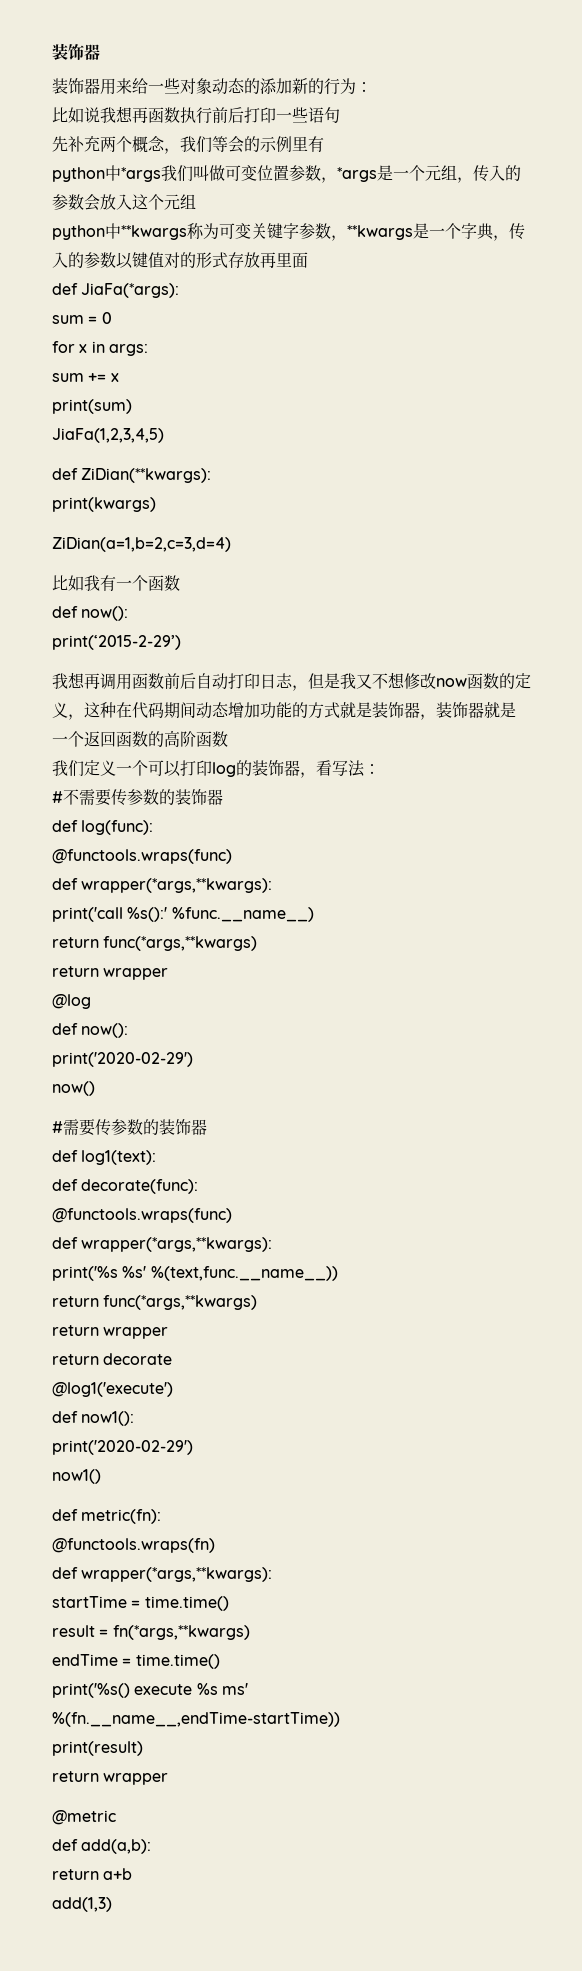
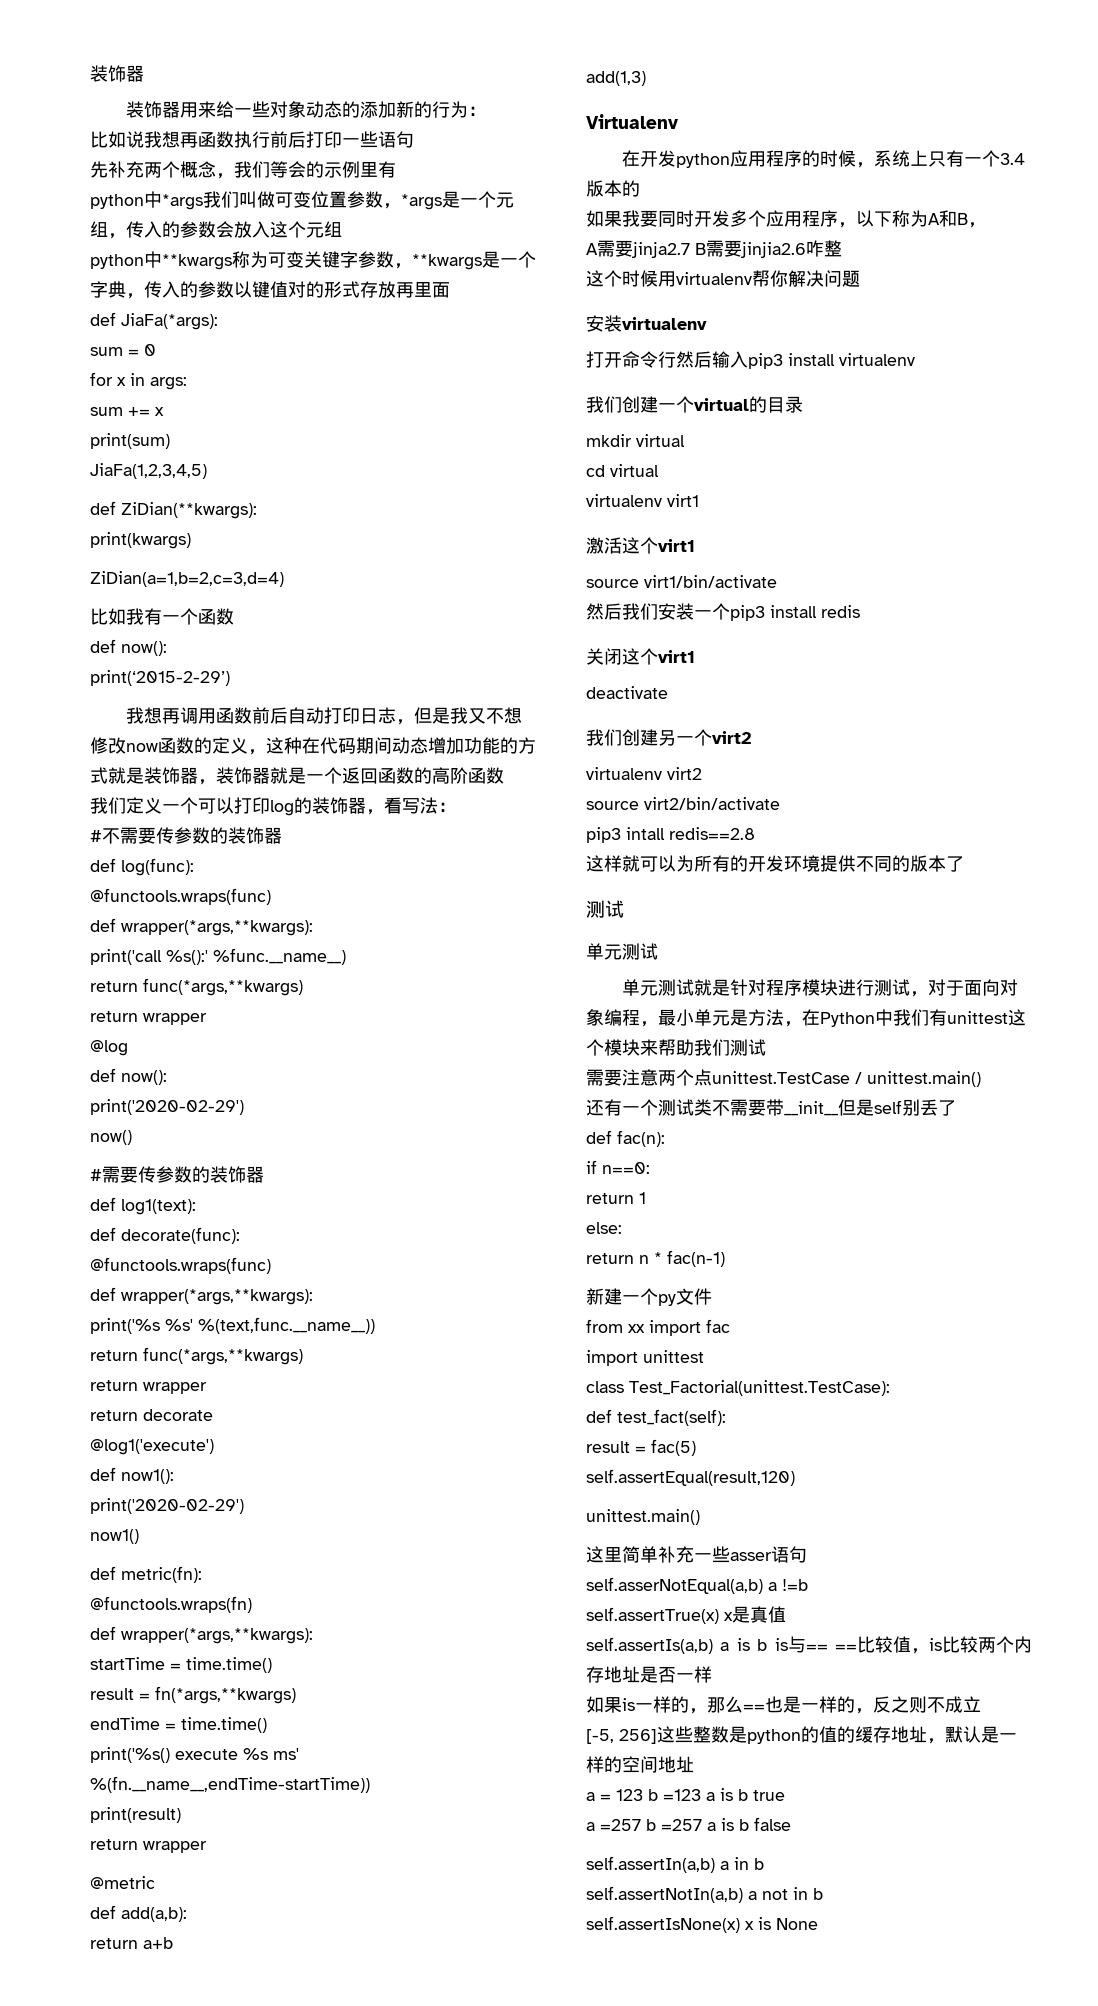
(112, 1904) none -> [586,114,678,129] [622,150,1026,168] [586,180,640,197] [586,210,986,228] [586,240,842,258] [586,270,860,287] [586,315,707,332] [586,351,915,369] [586,396,803,413] [586,434,685,447] [586,464,659,477] [586,494,699,507] [586,537,695,554] [586,575,777,588] [586,603,860,621] [586,648,695,665] [586,686,668,699] [586,729,752,746] [586,767,702,780] [586,797,780,810] [586,827,755,843] [586,855,964,872] [586,900,624,918] [586,943,658,960] [622,979,1019,997] [586,1009,1026,1027] [586,1039,766,1056] [586,1069,981,1087] [586,1099,956,1116] [586,1130,665,1147] [586,1160,650,1174] [586,1192,646,1204] [586,1222,622,1234] [586,1250,725,1267] [586,1288,712,1306] [586,1319,730,1336] [586,1350,704,1366] [586,1380,890,1396] [586,1409,726,1426] [586,1439,696,1456] [586,1469,795,1486] [586,1509,700,1525] [586,1546,807,1563] [586,1577,808,1594] [586,1606,786,1624] [586,1636,1032,1654] [586,1666,712,1683] [586,1696,981,1714] [586,1726,1017,1744] [586,1756,694,1773] [586,1788,785,1801] [586,1817,791,1831] [586,1856,764,1873] [586,1886,823,1903] [586,1916,818,1933] // Virtualenv // 在开发python应用程序的时候，系统上只有一个3.4版本的 // 如果我要同时开发多个应用程序，以下称为A和B， // A需要jinja2.7 B需要jinjia2.6咋整 // 这个时候用virtualenv帮你解决问题 // 安装virtualenv // 打开命令行然后输入pip3 install virtualenv // 我们创建一个virtual的目录 // mkdir virtual // cd virtual // virtualenv virt1 // 激活这个virt1 // source virt1/bin/activate // 然后我们安装一个pip3 install redis // 关闭这个virt1 // deactivate // 我们创建另一个virt2 // virtualenv virt2 // source virt2/bin/activate // pip3 intall redis==2.8 // 这样就可以为所有的开发环境提供不同的版本了 // 测试 // 单元测试 // 单元测试就是针对程序模块进行测试，对于面向对象编程，最小单元是方法，在Python中我们有unittest这个模块来帮助我们测试 // 需要注意两个点unittest.TestCase / unittest.main() // 还有一个测试类不需要带__init__但是self别丢了 // def fac(n): // if n==0: // return 1 // else: // return n * fac(n-1) // 新建一个py文件 // from xx import fac // import unittest // class Test_Factorial(unittest.TestCase): // def test_fact(self): // result = fac(5) // self.assertEqual(result,120) // unittest.main() // 这里简单补充一些asser语句 // self.asserNotEqual(a,b) a !=b // self.assertTrue(x) x是真值 // self.assertIs(a,b) a is b is与== ==比较值，is比较两个内存地址是否一样 // 如果is一样的，那么==也是一样的，反之则不成立 // [-5, 256]这些整数是python的值的缓存地址，默认是一样的空间地址 // a = 123 b =123 a is b true // a =257 b =257 a is b false // self.assertIn(a,b) a in b // self.assertNotIn(a,b) a not in b // self.assertIsNone(x) x is None

